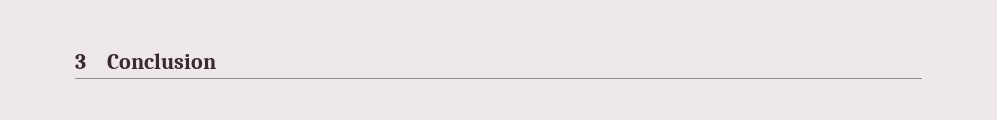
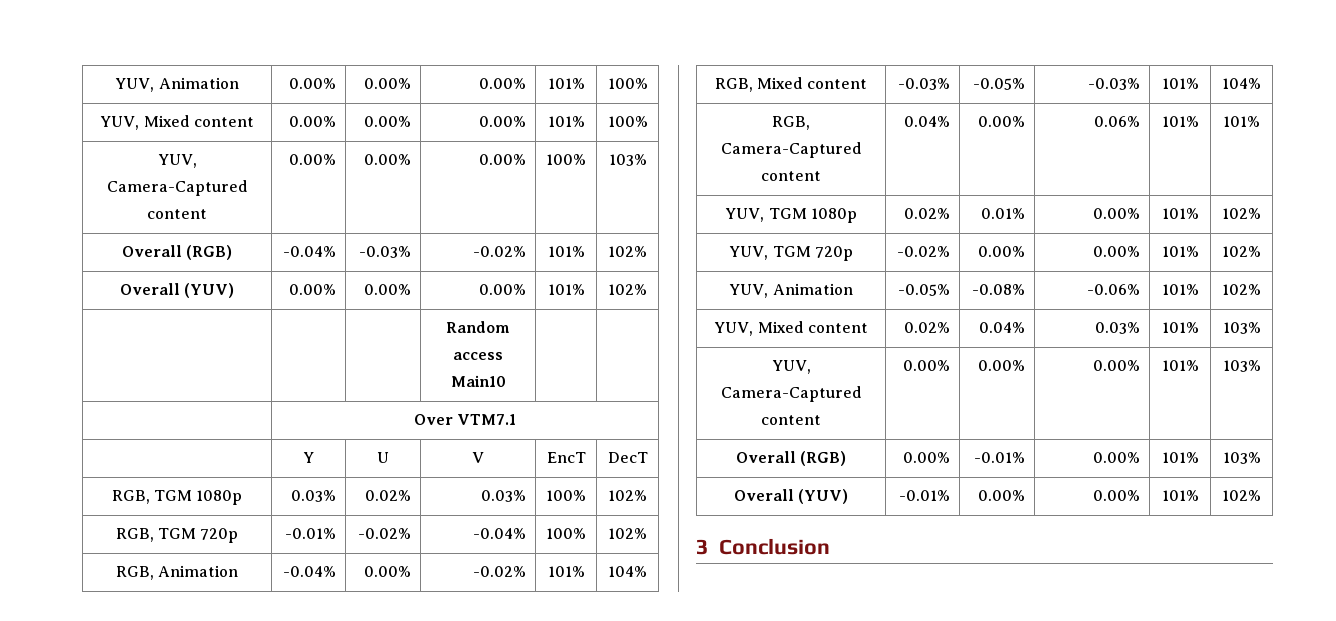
(75, 61) none -> [115,77,239,92] [288,78,336,89] [363,78,411,89] [478,78,526,89] [547,78,585,89] [607,78,648,89] [100,115,254,130] [288,116,336,127] [363,116,411,127] [478,116,526,127] [547,116,585,127] [607,116,648,127] [157,154,197,168] [106,180,248,196] [147,209,207,219] [288,154,336,165] [363,154,411,165] [478,154,526,165] [546,154,586,165] [608,154,647,166] [121,245,233,260] [282,246,336,257] [358,246,411,258] [472,246,526,257] [547,246,585,257] [608,246,647,257] [119,283,235,298] [288,284,336,295] [363,284,411,295] [478,284,526,295] [547,284,585,295] [608,284,647,295] [446,321,510,333] [453,352,503,360] [450,375,506,387] [413,414,517,425] [303,452,314,463] [377,452,389,463] [472,452,484,463] [546,452,586,463] [607,452,648,463] [111,490,243,505] [290,490,336,502] [364,490,411,501] [480,490,526,502] [546,490,586,501] [608,490,647,501] [115,528,239,543] [284,528,336,539] [357,528,411,539] [472,528,526,539] [546,528,586,539] [608,528,647,539] [115,565,239,580] [282,566,336,577] [363,566,411,577] [472,566,526,577] [547,566,585,577] [608,566,647,577] [714,77,868,92] [897,78,950,90] [972,78,1025,90] [1087,78,1140,90] [1161,78,1199,89] [1222,78,1261,89] [772,116,810,130] [720,142,862,158] [761,171,821,181] [903,116,950,127] [977,116,1025,127] [1093,116,1140,127] [1161,116,1199,127] [1223,116,1260,127] [725,208,857,223] [903,208,950,219] [980,208,1025,219] [1092,208,1140,219] [1161,208,1199,219] [1222,208,1261,219] [729,246,853,261] [896,246,950,257] [977,246,1025,257] [1092,246,1140,257] [1161,246,1199,257] [1222,246,1261,257] [729,283,853,298] [897,284,950,296] [971,284,1025,295] [1086,284,1140,295] [1161,284,1199,295] [1222,284,1261,295] [714,321,868,336] [903,322,950,333] [978,322,1025,333] [1094,322,1140,334] [1161,322,1199,333] [1222,322,1261,334] [771,360,811,374] [720,386,862,402] [761,415,821,425] [902,360,950,371] [977,360,1025,371] [1092,360,1140,371] [1161,360,1199,371] [1222,360,1261,372] [735,451,847,466] [902,452,950,463] [973,452,1025,463] [1092,452,1140,463] [1161,452,1199,463] [1222,452,1261,464] [733,489,849,504] [898,490,950,501] [977,490,1025,501] [1092,490,1140,501] [1161,490,1199,501] [1222,490,1261,501] YUV, Animation | 0.00% | 0.00% | 0.00% | 101% | 100% // YUV, Mixed content | 0.00% | 0.00% | 0.00% | 101% | 100% // YUV, Camera-Captured content | 0.00% | 0.00% | 0.00% | 100% | 103% // Overall (RGB) | -0.04% | -0.03% | -0.02% | 101% | 102% // Overall (YUV) | 0.00% | 0.00% | 0.00% | 101% | 102% // | | | Random access Main10 | | // | Over VTM7.1 // | Y | U | V | EncT | DecT // RGB, TGM 1080p | 0.03% | 0.02% | 0.03% | 100% | 102% // RGB, TGM 720p | -0.01% | -0.02% | -0.04% | 100% | 102% // RGB, Animation | -0.04% | 0.00% | -0.02% | 101% | 104% // RGB, Mixed content | -0.03% | -0.05% | -0.03% | 101% | 104% // RGB, Camera-Captured content | 0.04% | 0.00% | 0.06% | 101% | 101% // YUV, TGM 1080p | 0.02% | 0.01% | 0.00% | 101% | 102% // YUV, TGM 720p | -0.02% | 0.00% | 0.00% | 101% | 102% // YUV, Animation | -0.05% | -0.08% | -0.06% | 101% | 102% // YUV, Mixed content | 0.02% | 0.04% | 0.03% | 101% | 103% // YUV, Camera-Captured content | 0.00% | 0.00% | 0.00% | 101% | 103% // Overall (RGB) | 0.00% | -0.01% | 0.00% | 101% | 103% // Overall (YUV) | -0.01% | 0.00% | 0.00% | 101% | 102% //

